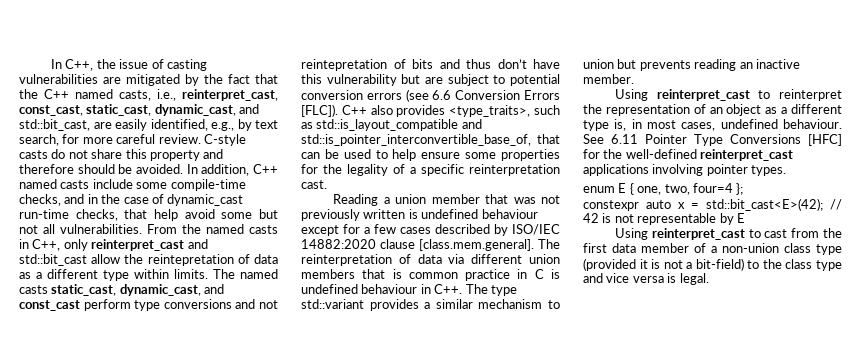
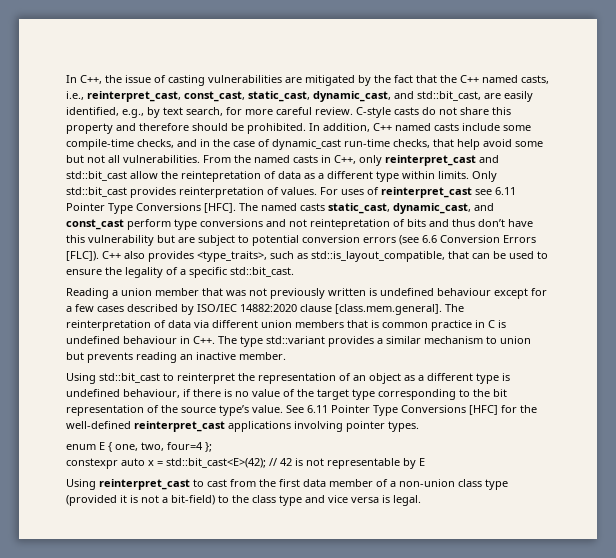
[136,164,183,174] avoided. -> [247,123,306,134] prohibited.
(208, 274) none -> [472,171,497,182] [66,187,516,198] [66,203,236,214] Only std::bit_cast provides reinterpretation of values. For uses of reinterpret_cast see 6.11 Pointer Type Conversions [HFC].
[316,119,482,131] [301,134,531,146] std::is_layout_compatible and std::is_pointer_interconvertible_base_of, -> [311,251,445,262] std::is_layout_compatible,
[392,149,560,161] [301,164,318,174] help ensure some properties for -> [66,269,102,275] ensure
[469,164,560,176] [301,180,327,189] reinterpretation cast. -> [230,267,294,277] std::bit_cast.
[656,89,750,101] reinterpret_cast -> [99,373,160,383] std::bit_cast
[614,119,842,131] is, in most cases, undefined behaviour. -> [502,373,510,381] [66,389,507,400] [66,405,283,416] is undefined behaviour, if there is no value of the target type corresponding to the bit representation of the source type’s value.

